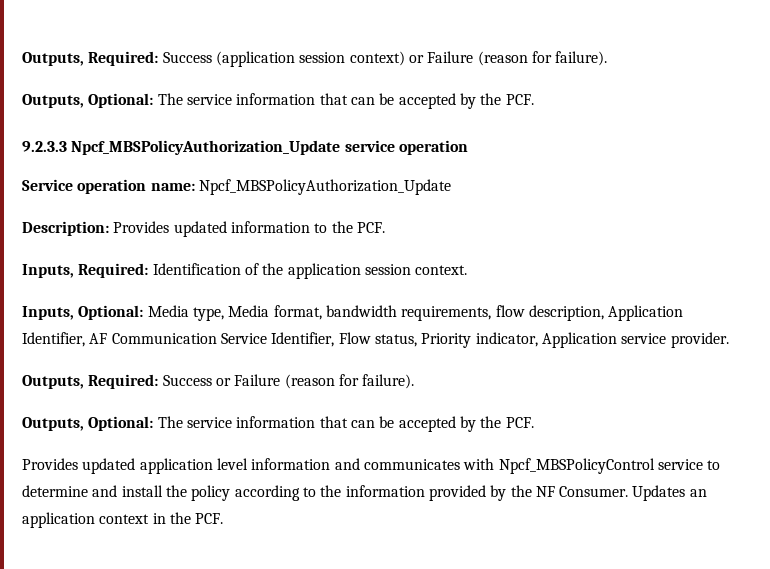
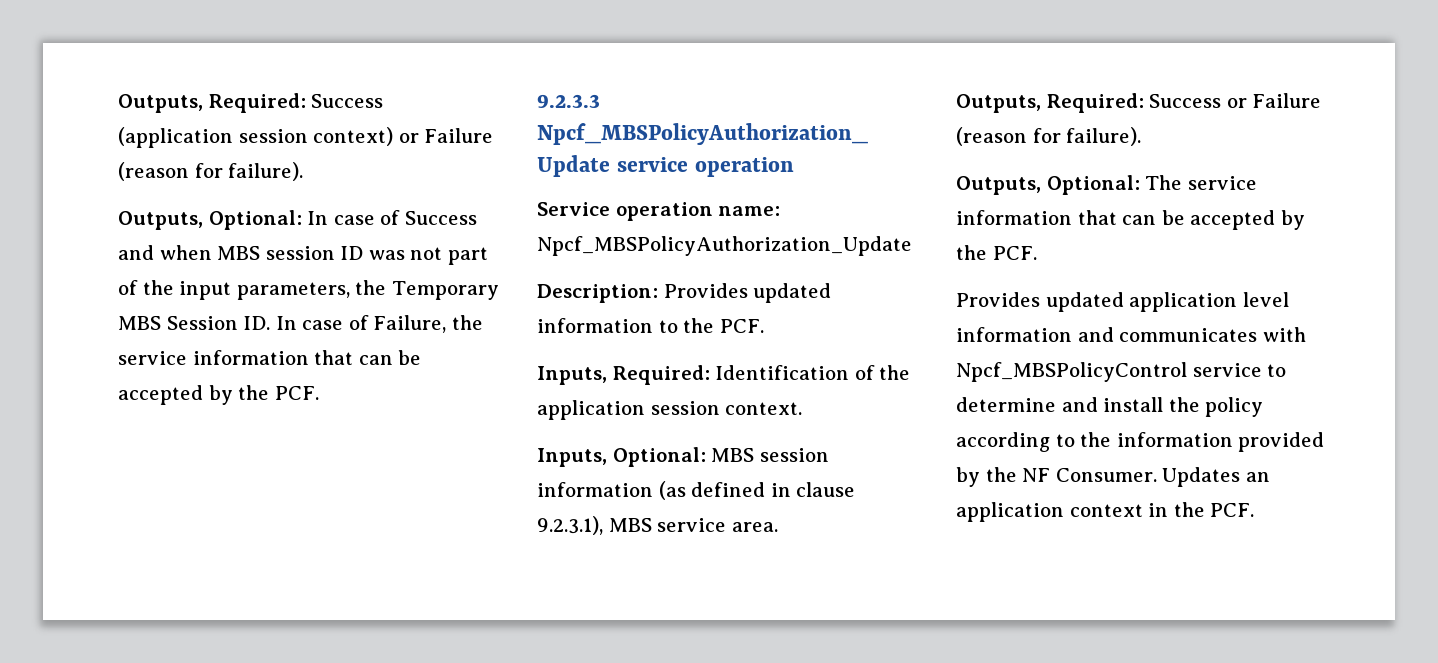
[157,93,183,105] The -> [307,210,477,225] [118,245,488,265] [118,280,499,300] [118,315,483,333] In case of Success and when MBS session ID was not part of the input parameters, the Temporary MBS Session ID. In case of Failure, the
[147,305,684,321] [22,332,729,348] Media type, Media format, bandwidth requirements, flow description, Application Identifier, AF Communication Service Identifier, Flow status, Priority indicator, Application service provider. -> [711,448,829,462] [537,481,856,500] [537,516,778,535] MBS session information (as defined in clause 9.2.3.1), MBS service area.

